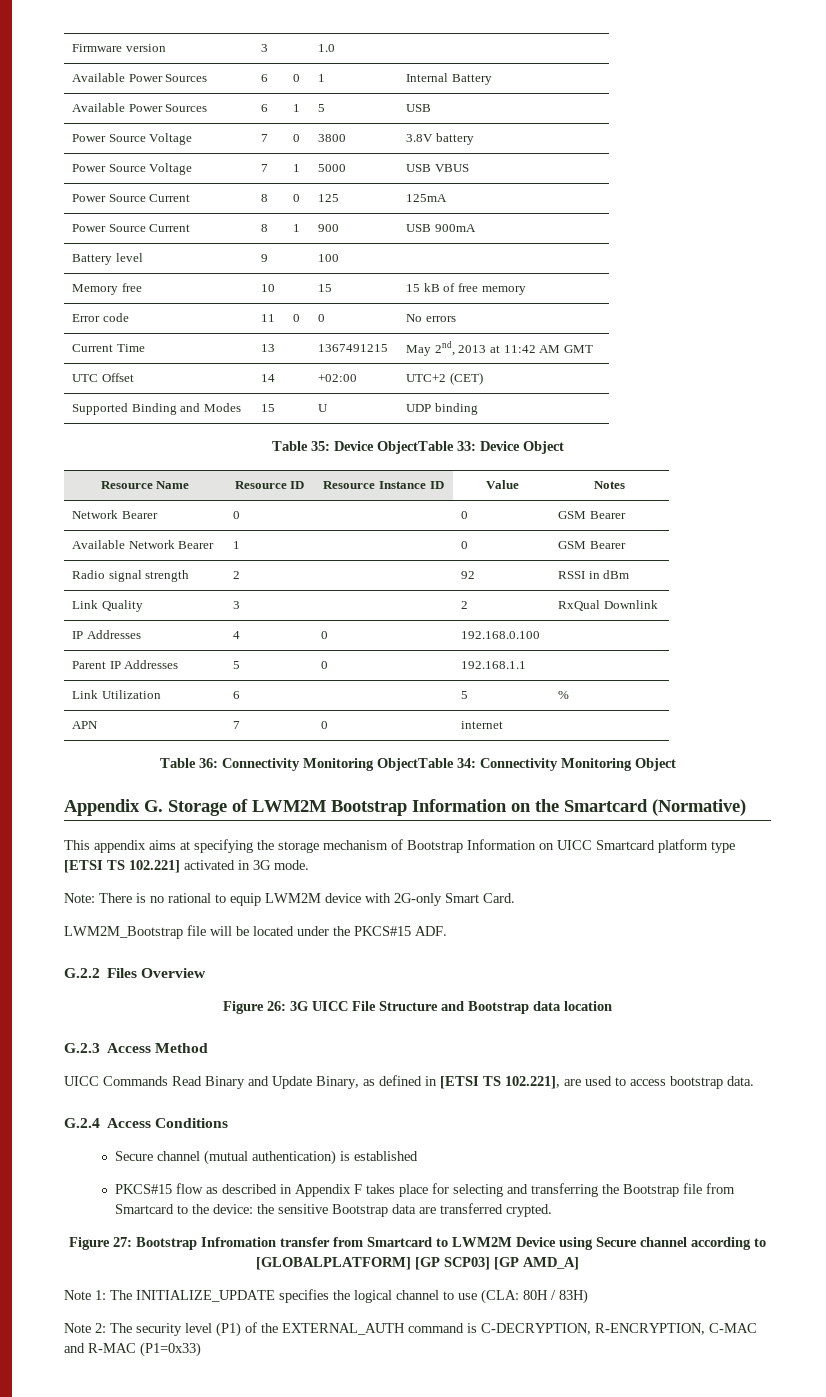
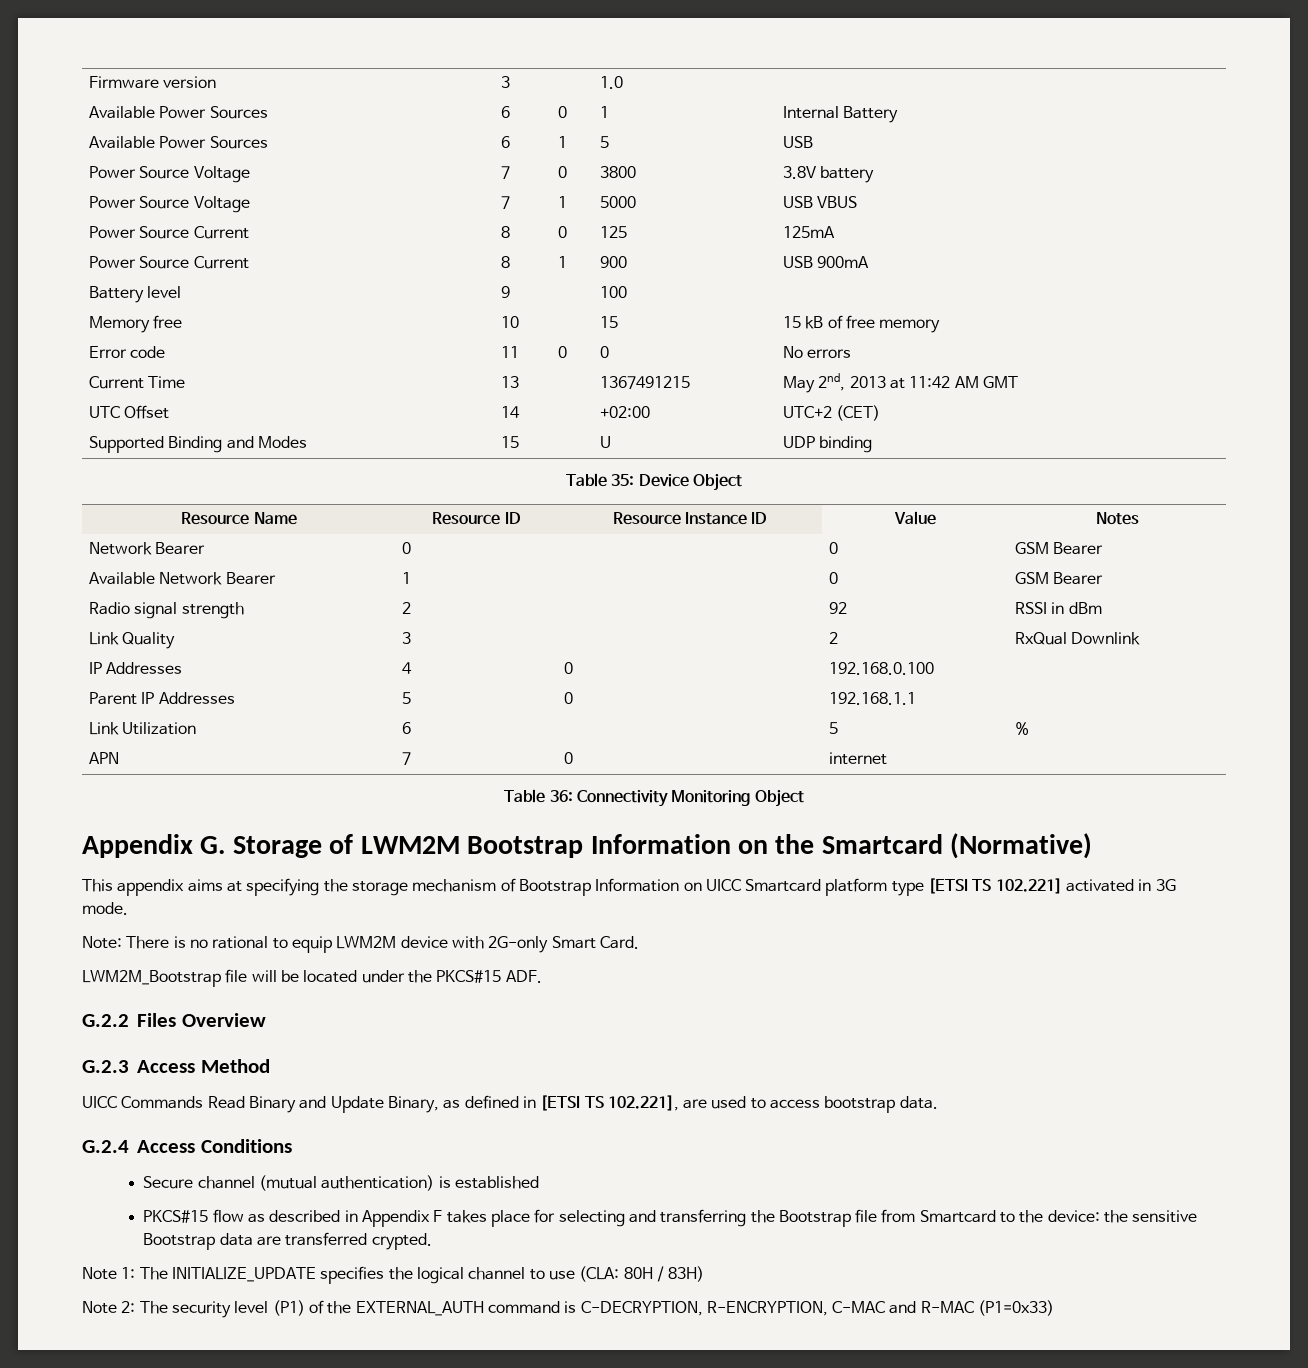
[376,441,520,454] ObjectTable 33: Device -> (689, 480) none
[376,758,632,771] ObjectTable 34: Connectivity Monitoring -> (751, 798) none
[223,1001,612,1014] // Figure 26: 3G UICC File Structure and Bootstrap data location -> (266, 1020) none
[69,1237,766,1250] [256,1257,579,1270] // Figure 27: Bootstrap Infromation transfer from Smartcard to LWM2M Device using Secure channel according to [GLOBALPLATFORM] [GP SCP03] [GP AMD_A] -> (432, 1241) none

